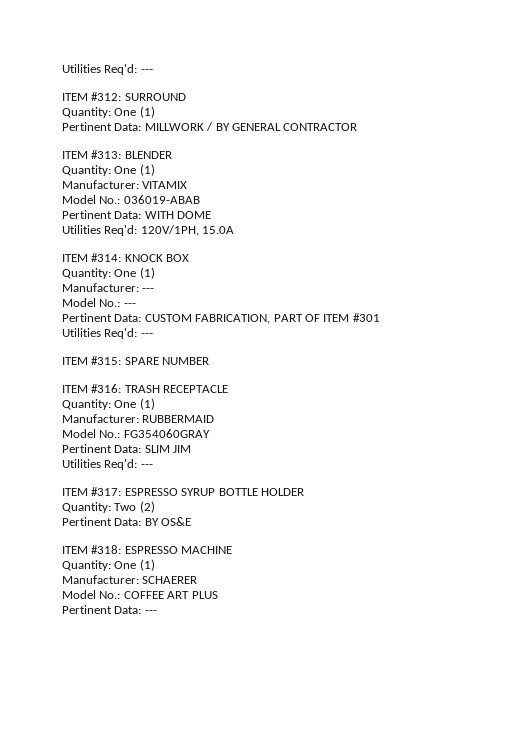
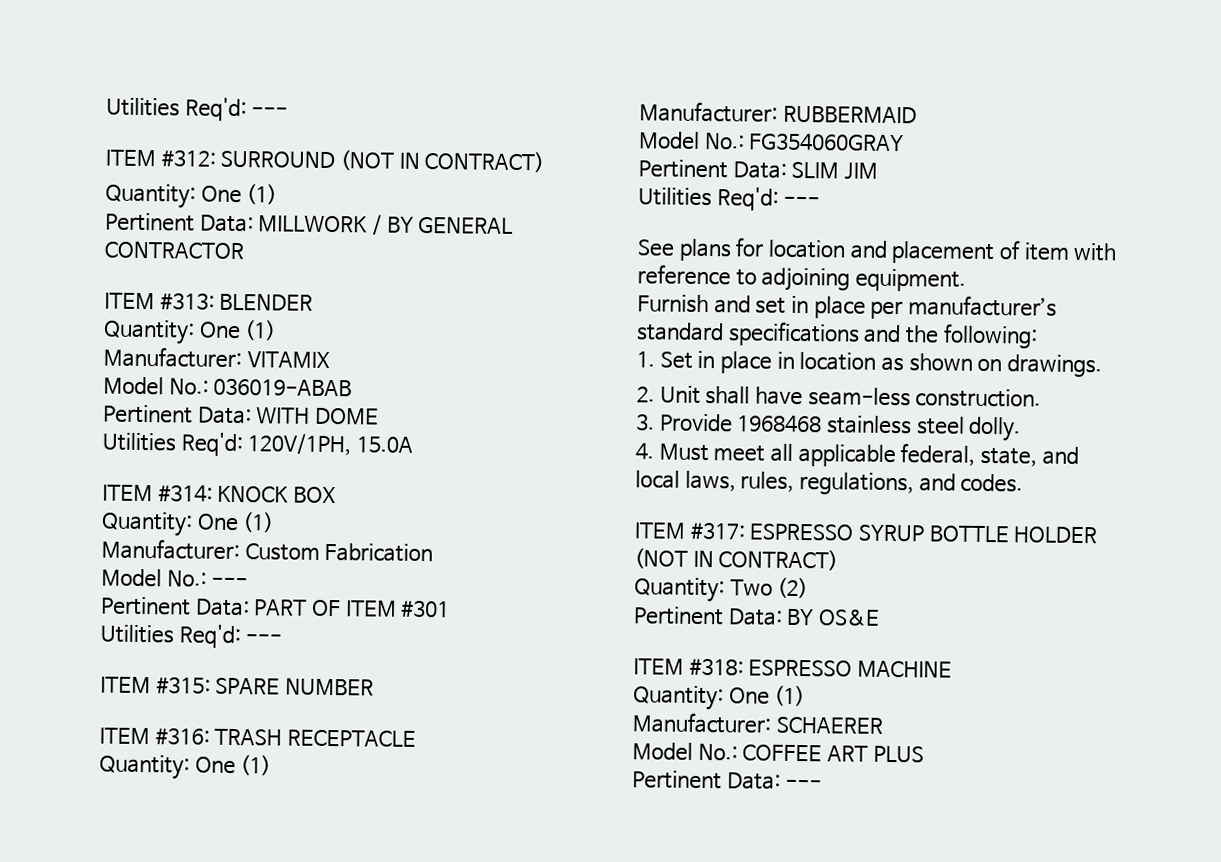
(186, 97) none -> [340,150,545,173] (NOT IN CONTRACT)
[142,288,155,292] --- -> [244,542,434,563] Custom Fabrication
[144,314,271,324] CUSTOM FABRICATION, -> (250, 607) none
(153, 466) none -> [637,237,1118,265] [637,264,966,292] [637,294,1058,320] [636,321,1038,349] [636,350,1102,378] [636,385,1042,408] [636,413,1022,442] [635,442,1079,468] [635,470,1024,496] // See plans for location and placement of item with reference to adjoining equipment. // Furnish and set in place per manufacturer’s standard specifications and the following: // 1. Set in place in location as shown on drawings. // 2. Unit shall have seam-less construction. // 3. Provide 1968468 stainless steel dolly. // 4. Must meet all applicable federal, state, and local laws, rules, regulations, and codes.
(304, 492) none -> [634,548,839,571] (NOT IN CONTRACT)

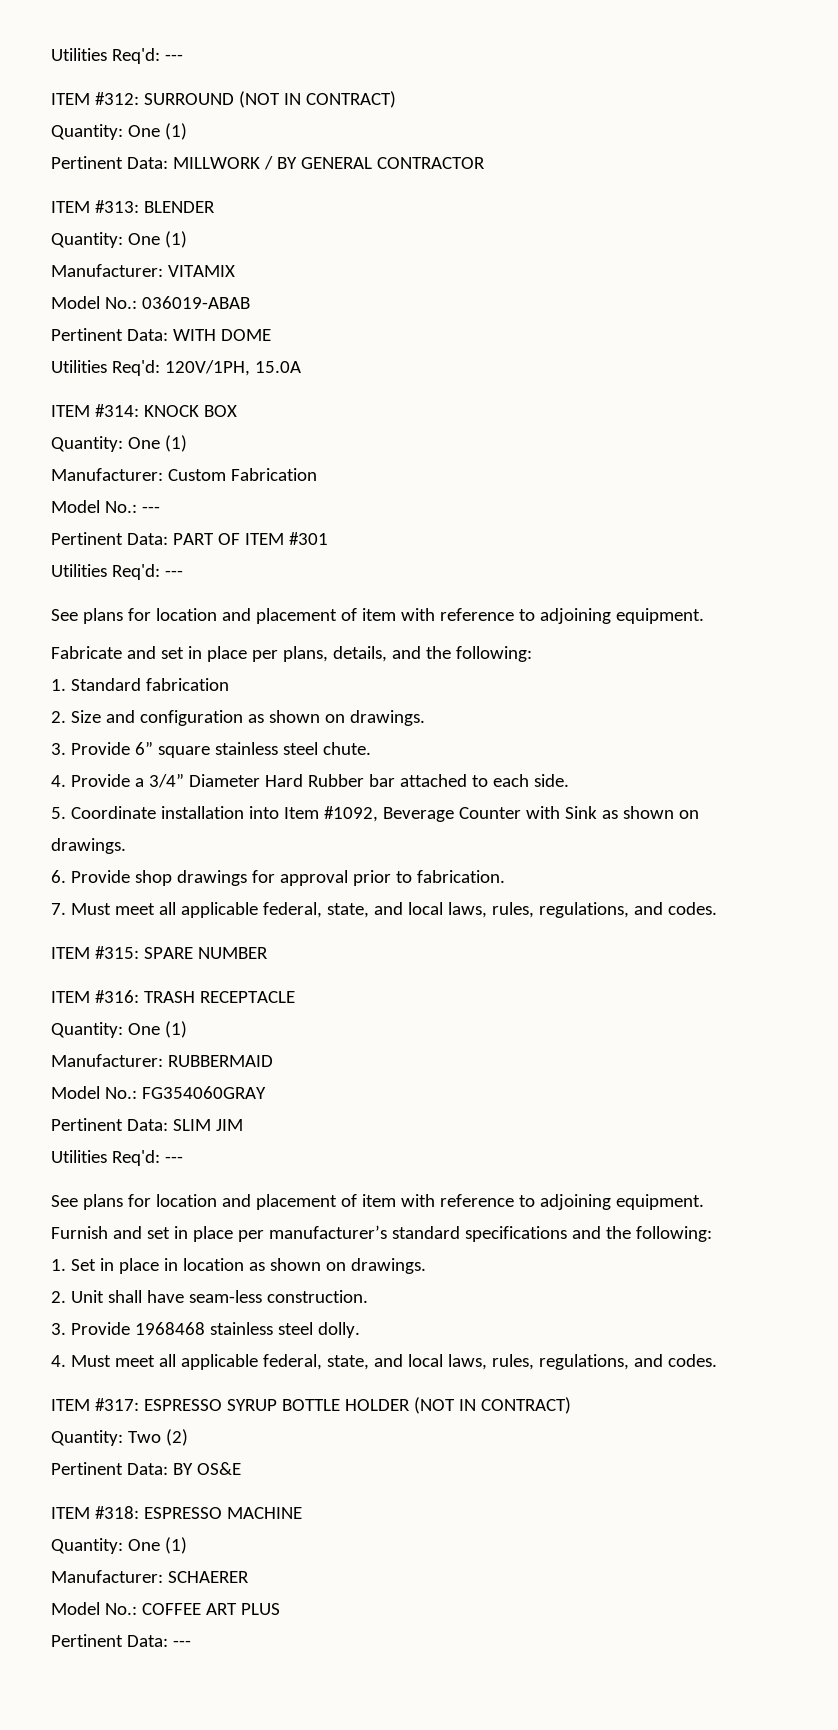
(283, 638) none -> [51,608,704,624] [51,646,532,662] [51,678,229,691] [51,710,425,726] [51,741,371,758] [51,773,569,788] [51,806,699,822] [51,838,126,854] [51,870,505,886] [51,902,717,918] // See plans for location and placement of item with reference to adjoining equipment. // Fabricate and set in place per plans, details, and the following: // 1. Standard fabrication // 2. Size and configuration as shown on drawings. // 3. Provide 6” square stainless steel chute. // 4. Provide a 3/4” Diameter Hard Rubber bar attached to each side. // 5. Coordinate installation into Item #1092, Beverage Counter with Sink as shown on drawings. // 6. Provide shop drawings for approval prior to fabrication. // 7. Must meet all applicable federal, state, and local laws, rules, regulations, and codes.

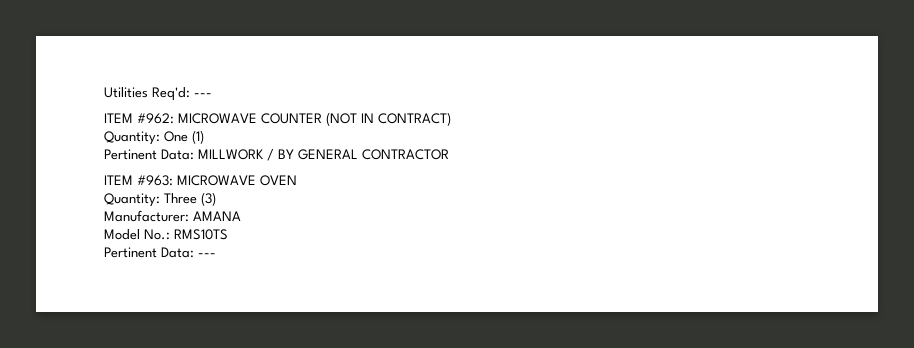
[94,92,234,105] #312: SURROUND -> [137,113,322,124] #962: MICROWAVE COUNTER
[94,200,215,213] [51,231,187,248] [51,264,235,277] [51,296,250,309] [51,328,271,341] [51,360,301,376] [51,404,237,417] [51,435,187,452] [51,468,317,481] [51,500,160,513] [51,532,328,545] [51,564,183,580] [51,608,704,624] [51,646,532,662] [51,678,229,691] [51,710,425,726] [51,741,371,758] [51,773,569,788] [51,806,699,822] [51,838,126,854] [51,870,505,886] [51,902,717,918] [51,946,268,959] [51,990,295,1003] [51,1021,187,1038] [51,1054,273,1067] [51,1086,266,1099] [51,1118,243,1131] [51,1150,183,1166] [51,1194,704,1210] [51,1225,712,1242] [51,1258,426,1274] [51,1290,368,1303] [51,1322,360,1338] [51,1354,717,1370] [51,1397,571,1414] [51,1429,188,1446] [51,1462,241,1475] [51,1506,302,1519] [51,1537,187,1554] [51,1570,249,1583] [51,1602,280,1615] #313: BLENDER // Quantity: One (1) // Manufacturer: VITAMIX // Model No.: 036019-ABAB // Pertinent Data: WITH DOME // Utilities Req'd: 120V/1PH, 15.0A // ITEM #314: KNOCK BOX // Quantity: One (1) // Manufacturer: Custom Fabrication // Model No.: --- // Pertinent Data: PART OF ITEM #301 // Utilities Req'd: --- // See plans for location and placement of item with reference to adjoining equipment. // Fabricate and set in place per plans, details, and the following: // 1. Standard fabrication // 2. Size and configuration as shown on drawings. // 3. Provide 6” square stainless steel chute. // 4. Provide a 3/4” Diameter Hard Rubber bar attached to each side. // 5. Coordinate installation into Item #1092, Beverage Counter with Sink as shown on drawings. // 6. Provide shop drawings for approval prior to fabrication. // 7. Must meet all applicable federal, state, and local laws, rules, regulations, and codes. // ITEM #315: SPARE NUMBER // ITEM #316: TRASH RECEPTACLE // Quantity: One (1) // Manufacturer: RUBBERMAID // Model No.: FG354060GRAY // Pertinent Data: SLIM JIM // Utilities Req'd: --- // See plans for location and placement of item with reference to adjoining equipment. // Furnish and set in place per manufacturer’s standard specifications and the following: // 1. Set in place in location as shown on drawings. // 2. Unit shall have seam-less construction. // 3. Provide 1968468 stainless steel dolly. // 4. Must meet all applicable federal, state, and local laws, rules, regulations, and codes. // ITEM #317: ESPRESSO SYRUP BOTTLE HOLDER (NOT IN CONTRACT) // Quantity: Two (2) // Pertinent Data: BY OS&E // ITEM #318: ESPRESSO MACHINE // Quantity: One (1) // Manufacturer: SCHAERER // Model No.: COFFEE ART PLUS -> [137,175,297,186] [104,192,216,207] [104,210,241,222] [104,229,228,240] #963: MICROWAVE OVEN // Quantity: Three (3) // Manufacturer: AMANA // Model No.: RMS10TS

